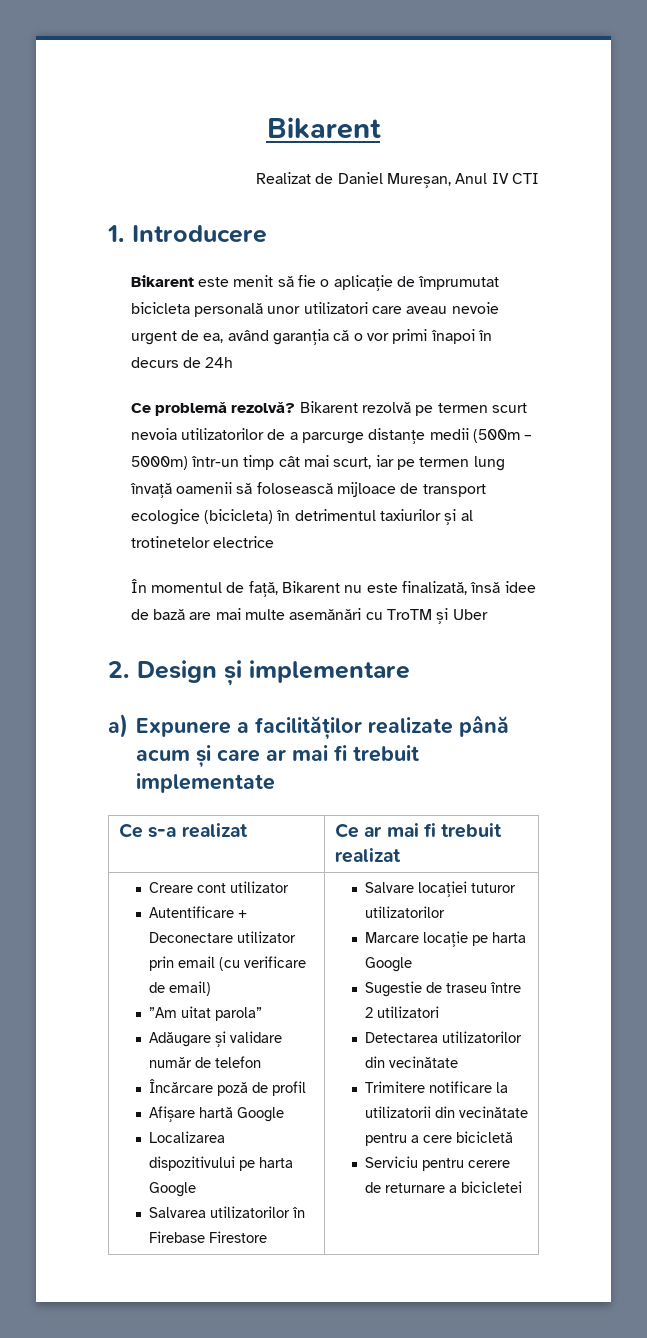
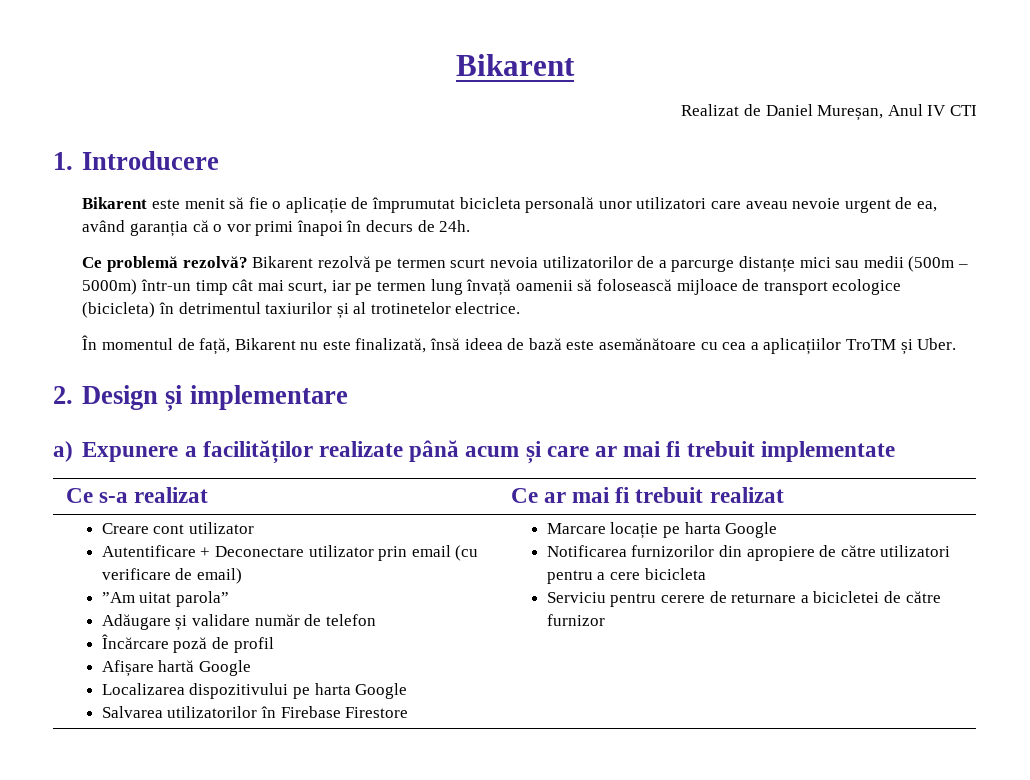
[205,357,234,368] 24h -> [439,220,471,232] 24h.
(426, 436) none -> [799,257,860,268] mici sau
[213,536,275,548] electrice -> [455,302,521,314] electrice.
[504,581,536,593] idee -> [464,338,503,350] ideea
[189,608,383,620] are mai multe asemănări cu -> [566,338,842,355] este asemănătoare cu cea a aplicațiilor
[452,609,488,620] Uber -> [917,338,957,350] Uber.
[364,881,516,897] [364,906,445,918] Salvare locației tuturor utilizatorilor // -> (409, 712) none
[364,981,521,997] [364,1006,439,1018] [364,1031,522,1043] [364,1056,458,1068] [364,1081,508,1093] [364,1106,528,1118] Sugestie de traseu între 2 utilizatori // Detectarea utilizatorilor din vecinătate // Trimitere notificare la utilizatorii din vecinătate -> [546,545,951,561] Notificarea furnizorilor din apropiere de către utilizatori
[455,1131,513,1143] bicicletă -> [644,568,706,580] bicicleta
(522, 1187) none -> [884,591,941,603] [546,614,605,626] de către furnizor

